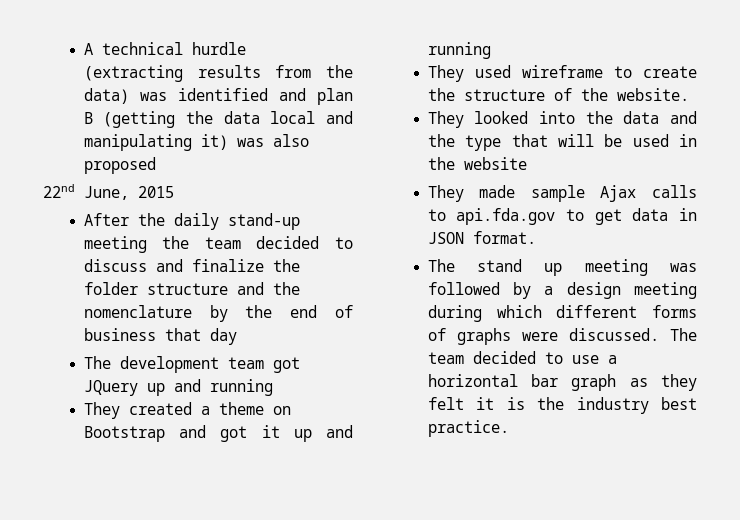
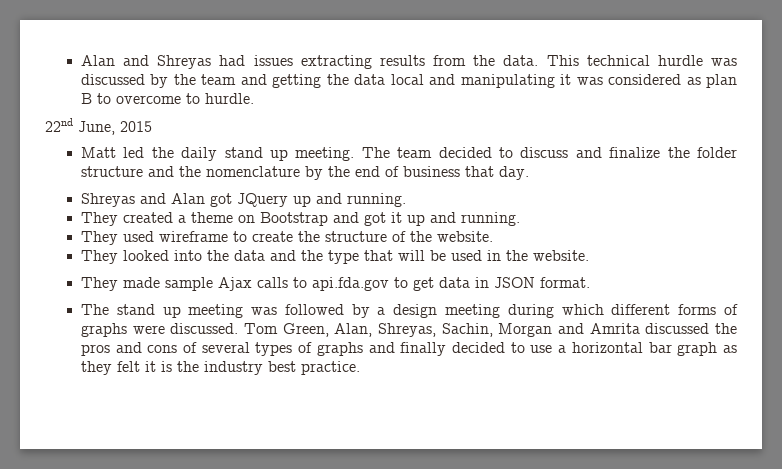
[83,42,246,55] [83,65,353,82] [83,88,353,105] [83,111,176,128] A technical hurdle (extracting results from the data) was identified and plan B (getting -> [80,55,738,69] [80,74,322,88] Alan and Shreyas had issues extracting results from the data. This technical hurdle was discussed by the team and getting
[200,134,309,150] [83,157,156,174] [43,184,174,200] [83,213,300,230] [83,236,190,253] it) was also proposed // 22nd June, 2015 // After the daily stand-up meeting the -> [560,74,737,88] [80,93,254,104] [45,118,152,135] [80,147,390,161] it was considered as plan B to overcome to hurdle. // 22nd June, 2015 // Matt led the daily stand up meeting. The
[209,328,237,345] [83,356,264,373] day // The development team -> [498,166,529,180] [80,193,205,207] day. // Shreyas and Alan
[209,379,273,396] running -> [346,193,406,207] running.
[427,42,491,59] running -> [460,212,520,226] running.
[463,157,527,170] website -> [532,250,589,261] website.
[670,328,697,341] [427,352,464,364] The team -> [243,323,738,337] [80,342,447,356] Tom Green, Alan, Shreyas, Sachin, Morgan and Amrita discussed the pros and cons of several types of graphs and finally

